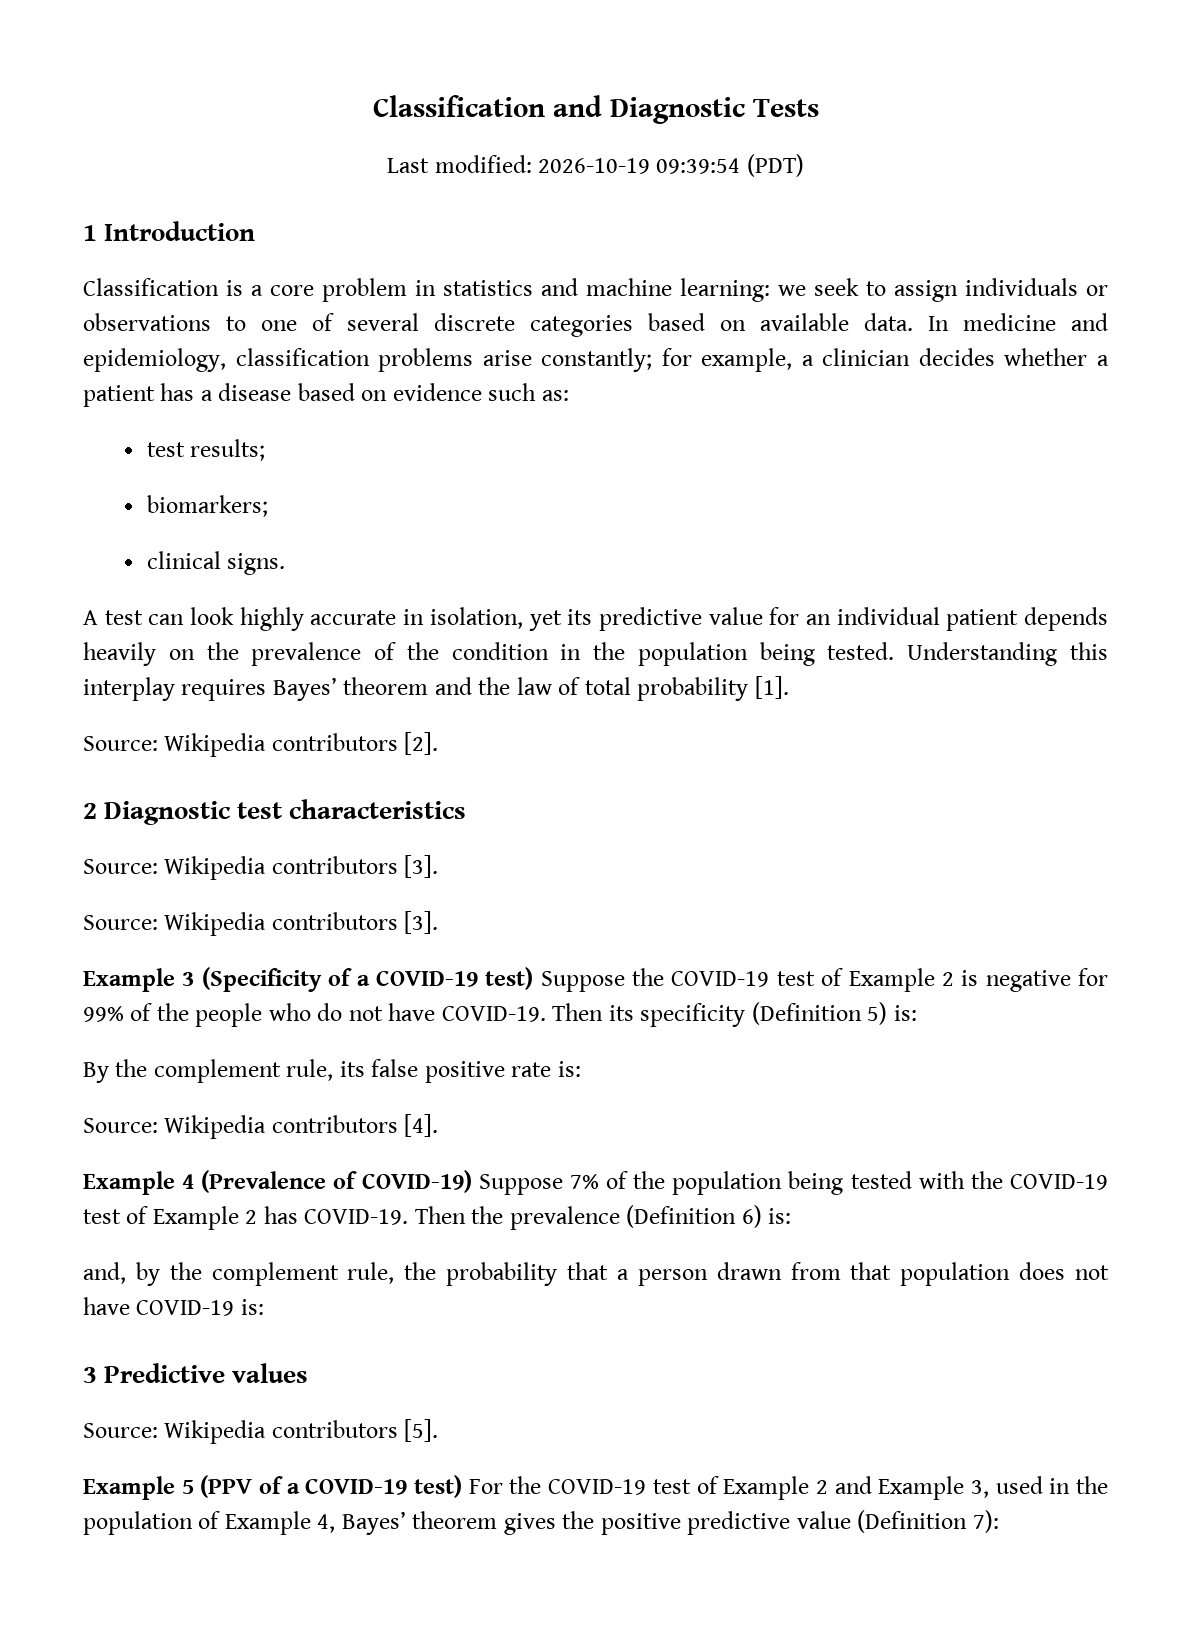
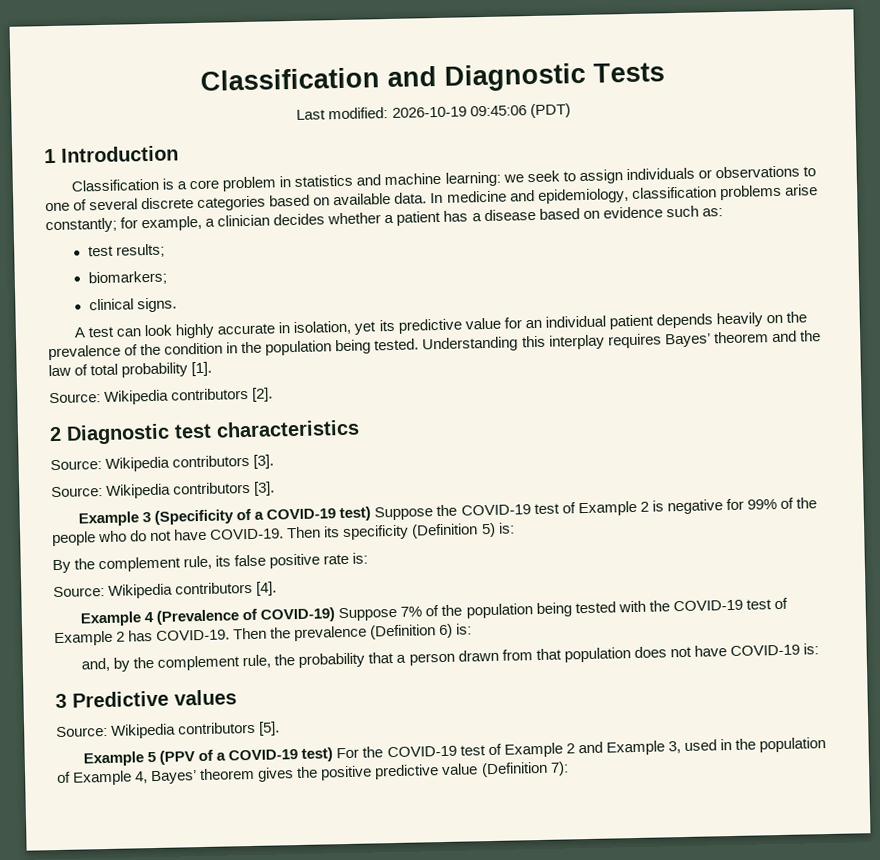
[656,158,741,174] 09:39:54 -> [469,105,527,117] 09:45:06

